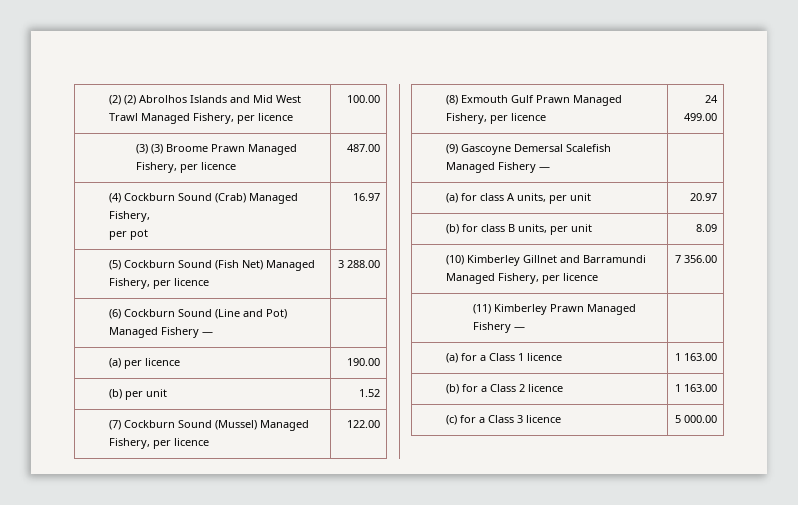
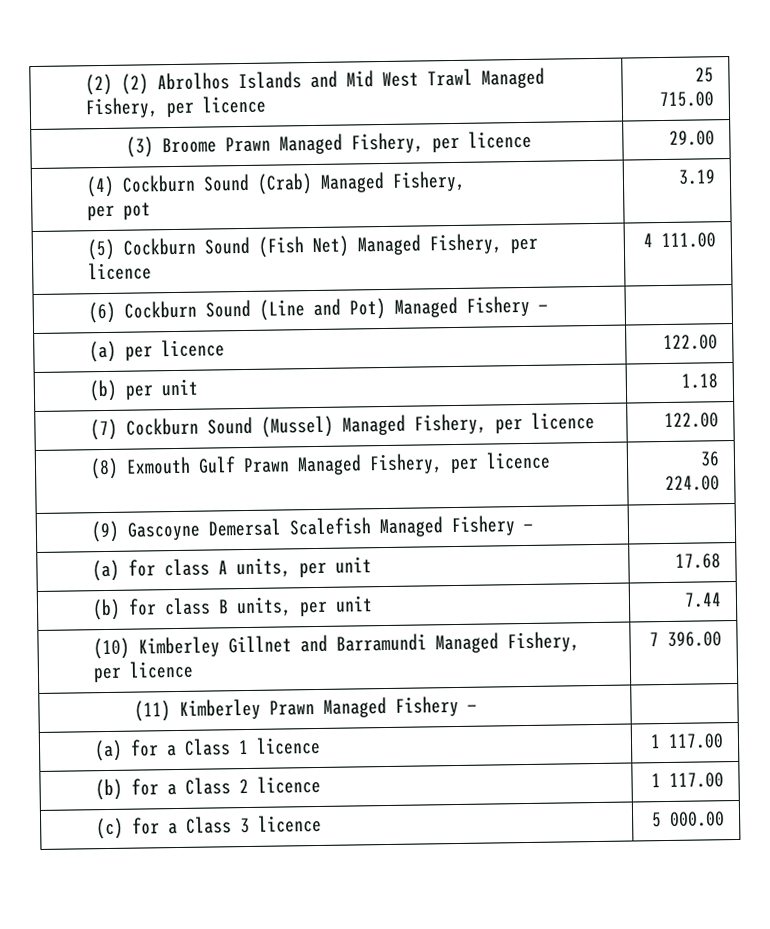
[346,95,380,103] [136,144,164,154] 100.00 // (3) (3) -> [694,67,714,83] [658,91,714,108] [126,136,155,158] 25 715.00 // (3)
[346,144,380,152] 487.00 -> [668,130,715,146] 29.00
[352,193,380,201] 16.97 -> [677,169,716,185] 3.19
[337,260,380,268] 3 288.00 -> [642,232,716,249] 4 111.00
[346,358,380,366] 190.00 -> [662,334,718,351] 122.00
[358,389,380,397] 1.52 -> [680,373,718,389] 1.18
[704,95,718,103] [683,113,717,121] 24 499.00 -> [699,451,720,467] [664,475,720,492] 36 224.00
[689,193,717,201] 20.97 -> [674,553,721,569] 17.68
[695,224,717,232] 8.09 -> [683,592,722,608] 7.44
[683,255,717,263] 356.00 -> [666,631,722,647] 396.00
[683,353,717,361] 163.00 -> [667,733,724,749] 117.00
[683,384,717,392] 163.00 -> [668,772,724,788] 117.00

